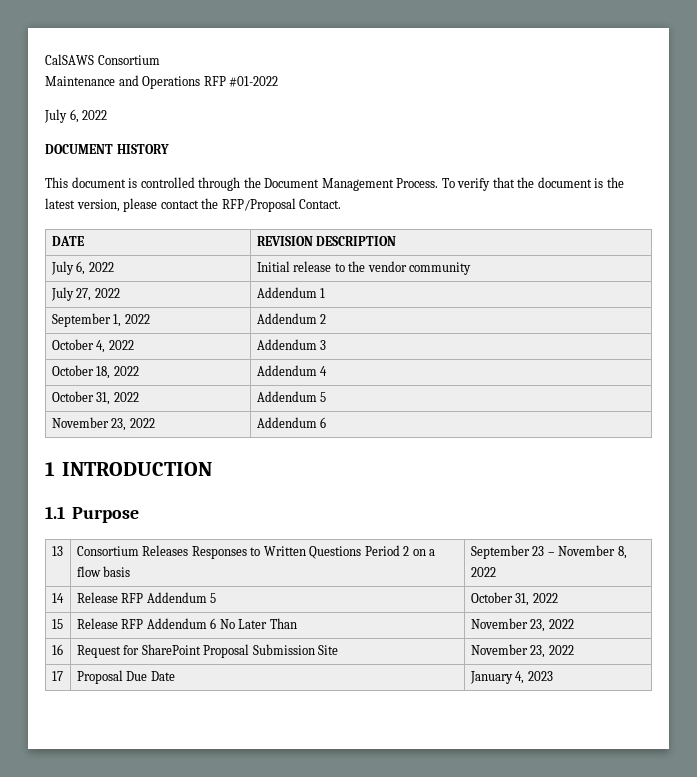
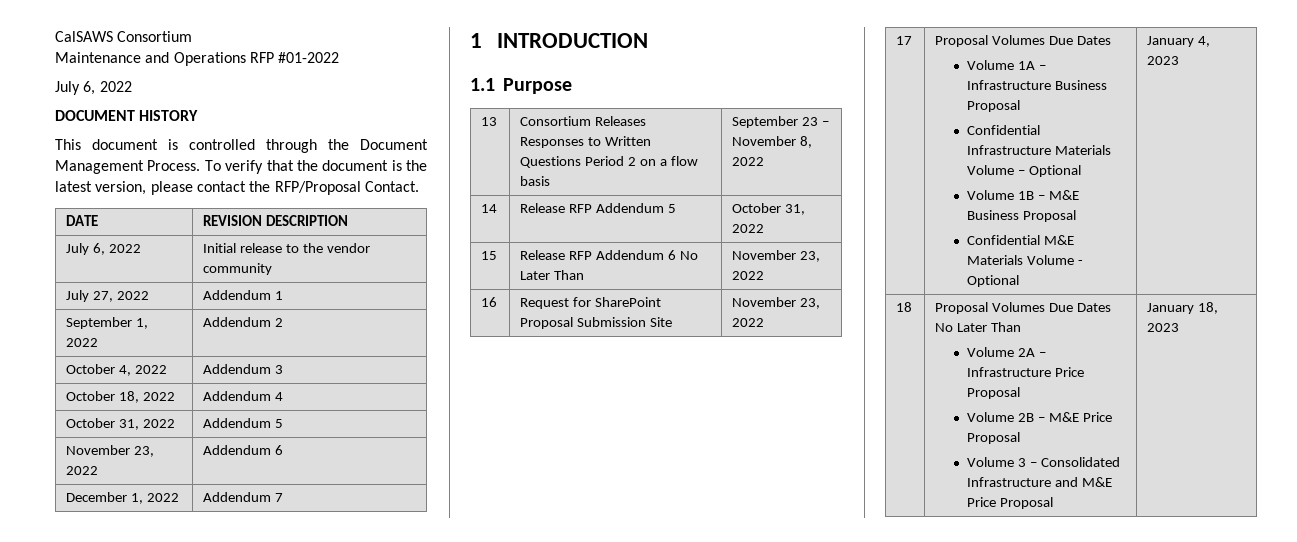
(327, 422) none -> [66,492,180,504] [203,492,284,502] // December 1, 2022 | Addendum 7
[126,671,175,681] [469,671,525,684] Due Date | January 4, -> [992,35,1112,45] [967,60,1047,70] [967,80,1108,90] [967,100,1021,112] [967,125,1041,135] [967,145,1112,155] [967,165,1082,177] [967,190,1080,200] [967,210,1077,222] [967,235,1075,245] [967,255,1084,265] [967,275,1020,287] [1147,36,1211,47] [1147,56,1180,65] [896,302,913,312] [935,302,1112,314] [935,322,1022,332] [967,347,1047,357] [967,367,1085,377] [967,387,1021,399] [967,412,1112,422] [967,432,1021,444] [967,457,1121,467] [967,477,1113,487] [967,497,1054,509] [1147,302,1219,314] Volumes Due Dates // Volume 1A – Infrastructure Business Proposal // Confidential Infrastructure Materials Volume – Optional // Volume 1B – M&E Business Proposal // Confidential M&E Materials Volume - Optional | January 4, 2023 // 18 | Proposal Volumes Due Dates No Later Than // Volume 2A – Infrastructure Price Proposal // Volume 2B – M&E Price Proposal // Volume 3 – Consolidated Infrastructure and M&E Price Proposal | January 18,

